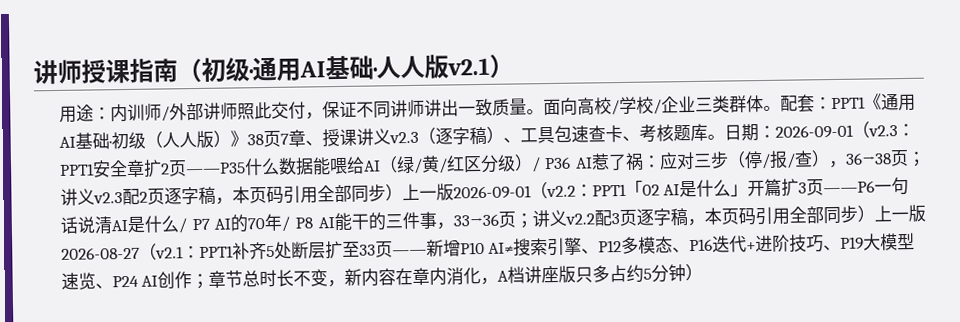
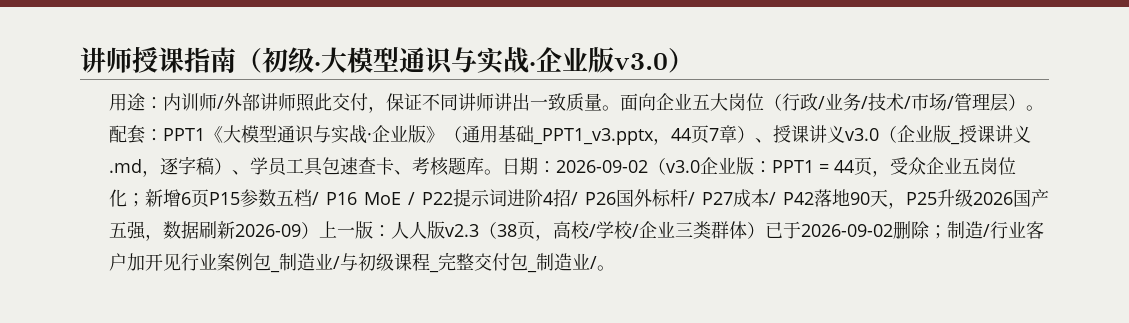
[252,54,490,82] 通用AI基础·人人版v2.1 -> [321,47,668,75] 大模型通识与实战·企业版v3.0
[576,93,916,116] [58,130,264,150] 高校/学校/企业三类群体。配套：PPT1《通用AI基础·初级（人人版）》38 -> [656,93,1045,112] [109,125,692,145] 企业五大岗位（行政/业务/技术/市场/管理层）。配套：PPT1《大模型通识与实战·企业版》（通用基础_PPT1_v3.pptx，44
(306, 138) none -> [737,126,756,143] ）
[388,127,436,145] v2.3（ -> [845,125,1032,145] [109,159,161,177] v3.0（企业版_授课讲义.md，
(521, 140) none -> [250,157,289,176] 学员
[774,121,915,139] [58,149,926,178] [59,176,910,206] [59,204,926,235] [60,232,916,261] [60,263,704,290] 2026-09-01（v2.3：PPT1安全章扩2页——P35什么数据能喂给AI（绿/黄/红区分级）/ P36 AI惹了祸：应对三步（停/报/查），36→38页；讲义v2.3配2页逐字稿，本页码引用全部同步）上一版2026-09-01（v2.2：PPT1「02 AI是什么」开篇扩3页——P6一句话说清AI是什么/ P7 AI的70年/ P8 AI能干的三件事，33→36页；讲义v2.2配3页逐字稿，本页码引用全部同步）上一版2026-08-27（v2.1：PPT1补齐5处断层扩至33页——新增P10 AI≠搜索引擎、P12多模态、P16迭代+进阶技巧、P19大模型速览、P24 AI创作；章节总时长不变，新内容在章内消化，A档讲座版只多占约5分钟） -> [556,157,1017,177] [109,189,1049,209] [109,221,1045,241] [109,252,616,273] 2026-09-02（v3.0企业版：PPT1 = 44页，受众企业五岗位化；新增6页P15参数五档/ P16 MoE / P22提示词进阶4招/ P26国外标杆/ P27成本/ P42落地90天，P25升级2026国产五强，数据刷新2026-09）上一版：人人版v2.3（38页，高校/学校/企业三类群体）已于2026-09-02删除；制造/行业客户加开见行业案例包_制造业/与初级课程_完整交付包_制造业/。

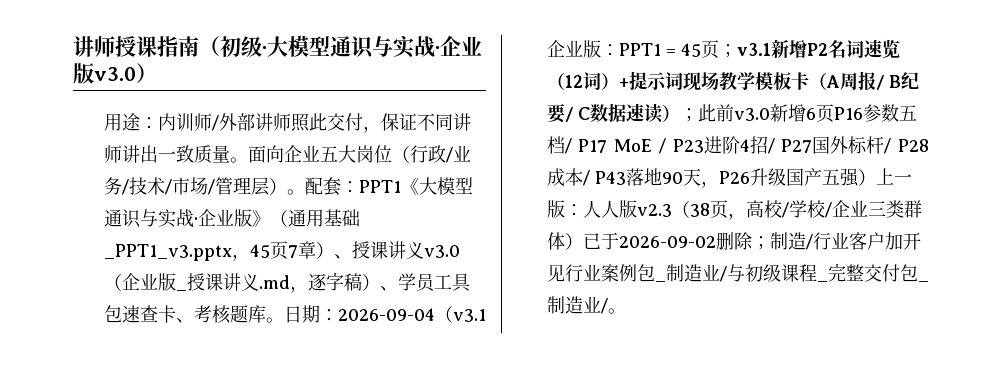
[671,128,692,141] 44 -> [249,244,270,258] 45
[556,158,701,175] 2026-09-02（v3.0 -> [337,306,486,323] 2026-09-04（v3.1
[834,157,1017,177] [109,189,146,207] 44页，受众企业五岗位化； -> [680,39,900,59] [546,71,919,91] [546,103,770,123] 45页；v3.1新增P2名词速览（12词）+提示词现场教学模板卡（A周报/ B纪要/ C数据速读）；此前v3.0
[209,192,241,205] P15 -> [833,107,863,120] P16
[326,192,358,205] P16 -> [578,139,608,153] P17
[422,189,508,207] P22提示词 -> [672,139,704,153] P23
[585,192,617,205] P26 -> [781,139,813,153] P27
[702,192,734,205] P27 -> [898,139,929,152] P28
[783,192,814,205] P42 -> [594,171,626,185] P43
[906,189,1049,207] [109,221,302,241] P25升级2026国产五强，数据刷新2026-09 -> [718,168,859,187] P26升级国产五强

